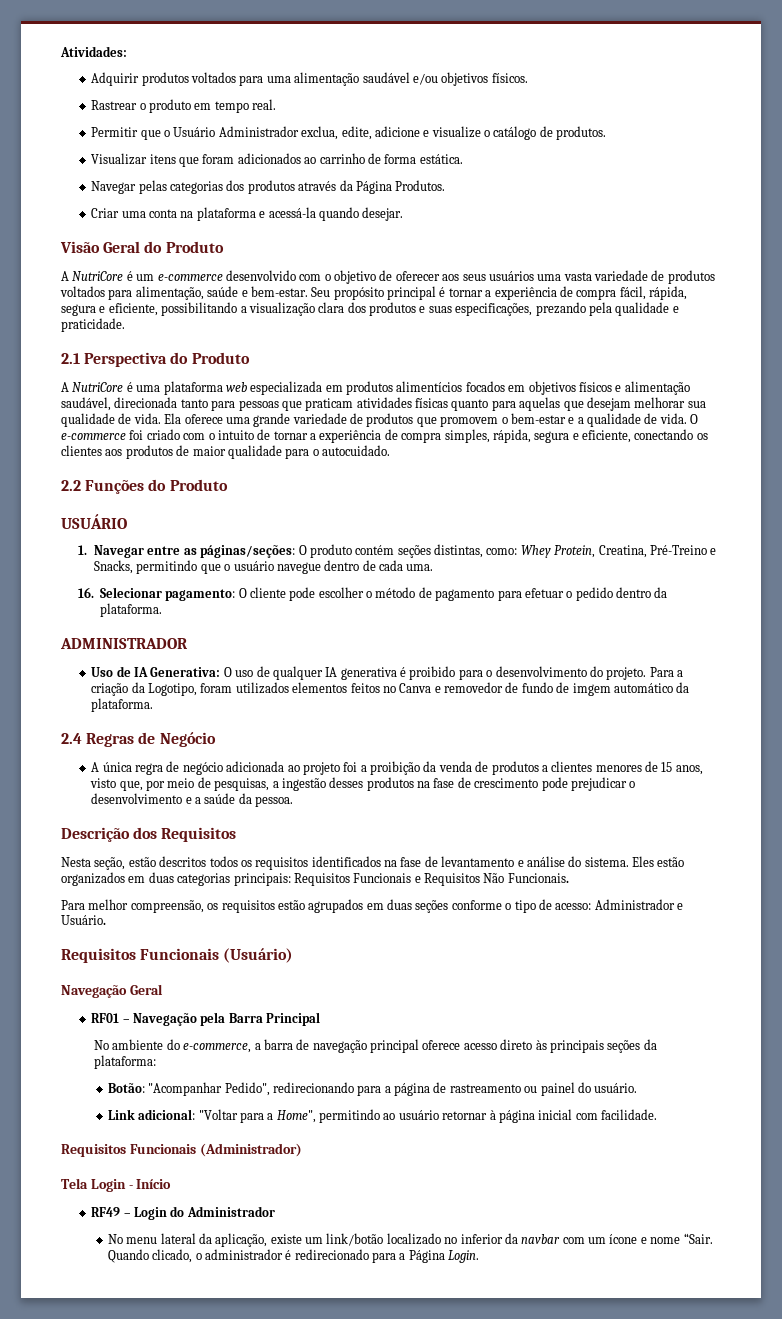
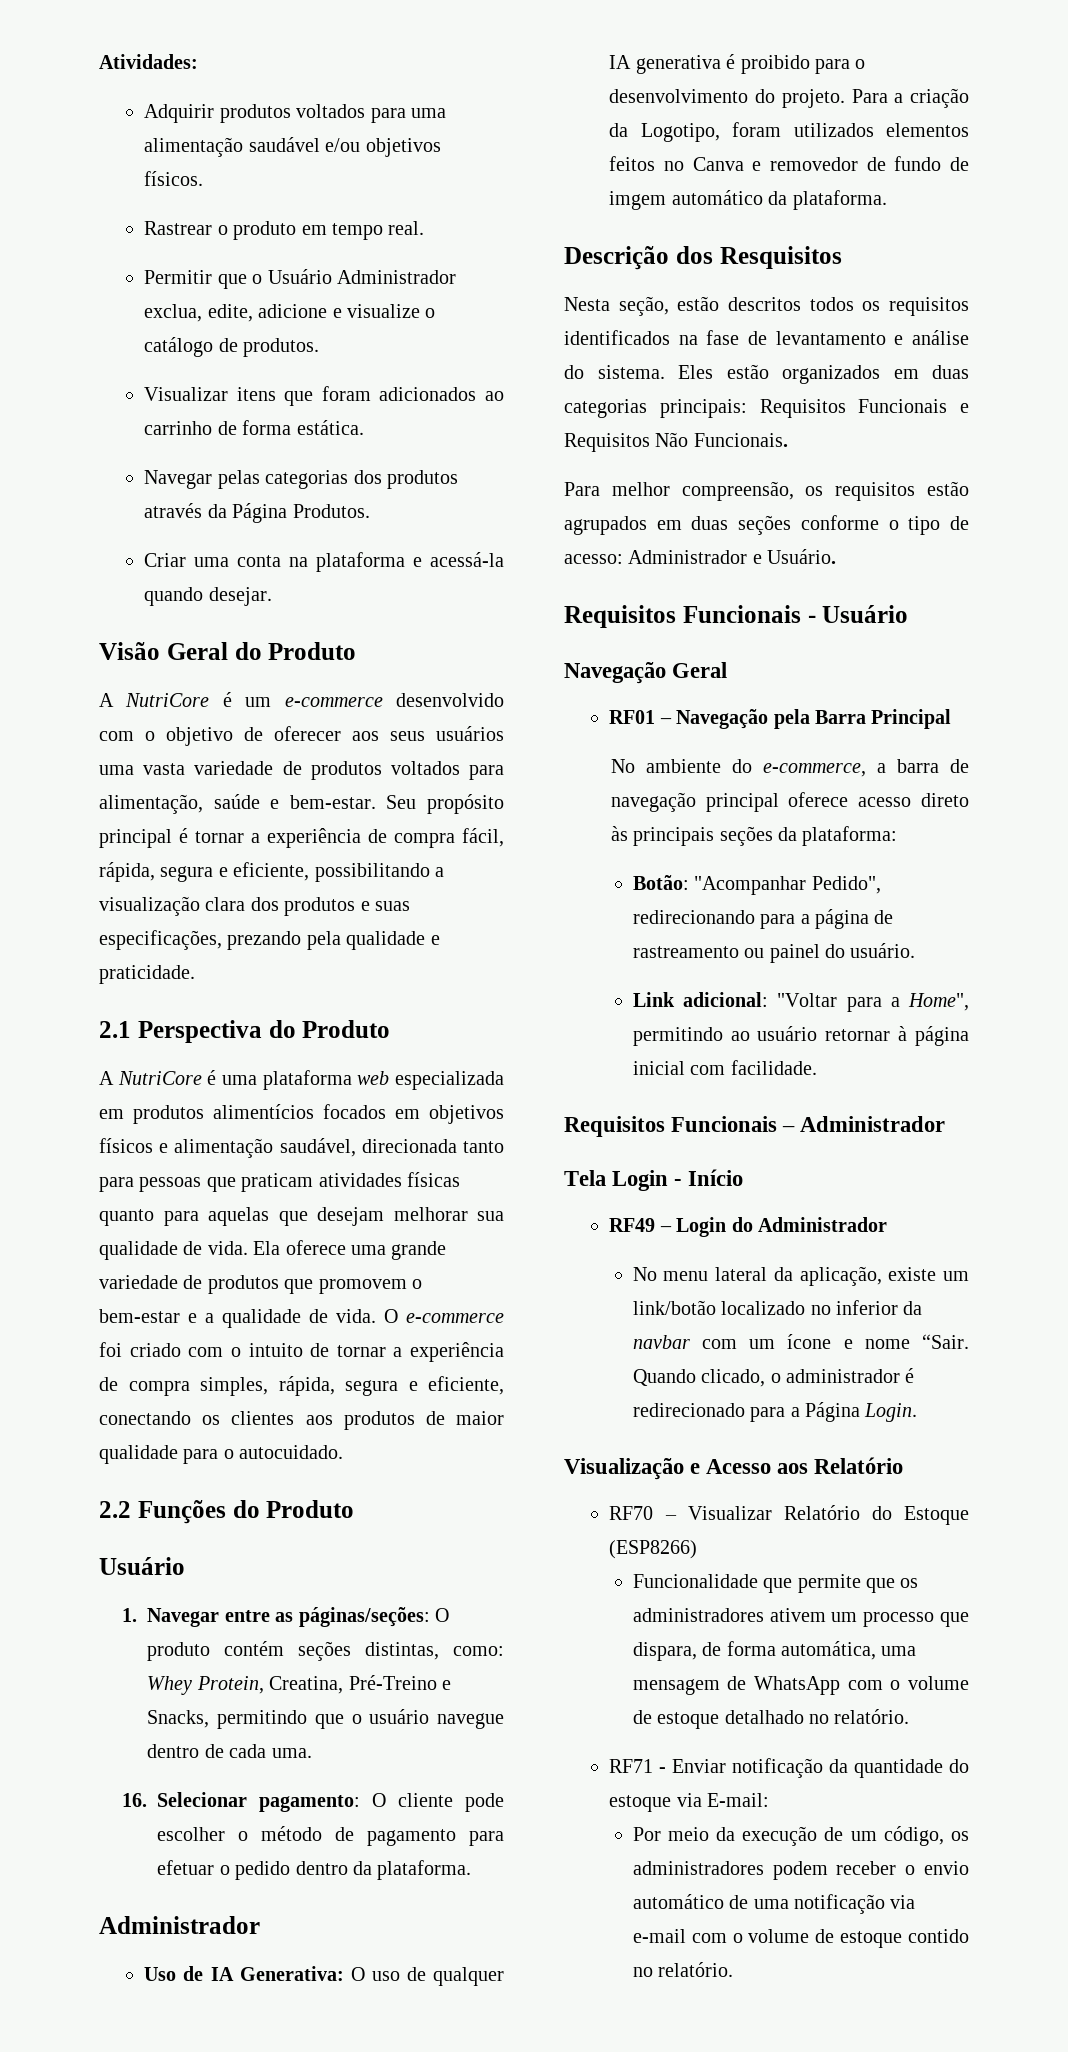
[61,514,127,529] USUÁRIO -> [99,1557,185,1575] Usuário
[60,638,188,649] ADMINISTRADOR -> [99,1916,260,1934] Administrador
[61,732,216,747] [91,761,703,775] [90,777,636,791] [91,793,294,807] // 2.4 Regras de Negócio // A única regra de negócio adicionada ao projeto foi a proibição da venda de produtos a clientes menores de 15 anos, visto que, por meio de pesquisas, a ingestão desses produtos na fase de crescimento pode prejudicar o desenvolvimento e a saúde da pessoa. -> (887, 200) none
[161,827,237,842] Requisitos -> [719,246,842,269] Resquisitos
[223,948,294,963] (Usuário) -> [807,605,909,623] - Usuário
[199,1143,302,1157] (Administrador) -> [782,1116,946,1132] – Administrador
(480, 1256) none -> [564,1457,904,1480] [609,1505,969,1525] [609,1540,698,1559] [632,1574,919,1593] [632,1608,969,1627] [632,1641,917,1661] [632,1676,969,1695] [632,1709,910,1729] [609,1758,969,1778] [609,1793,770,1812] [632,1826,969,1846] [632,1861,969,1880] [632,1894,916,1914] [632,1929,969,1948] [632,1962,734,1977] // Visualização e Acesso aos Relatório // RF70 – Visualizar Relatório do Estoque (ESP8266) // Funcionalidade que permite que os administradores ativem um processo que dispara, de forma automática, uma mensagem de WhatsApp com o volume de estoque detalhado no relatório. // RF71 - Enviar notificação da quantidade do estoque via E-mail: // Por meio da execução de um código, os administradores podem receber o envio automático de uma notificação via e-mail com o volume de estoque contido no relatório.

